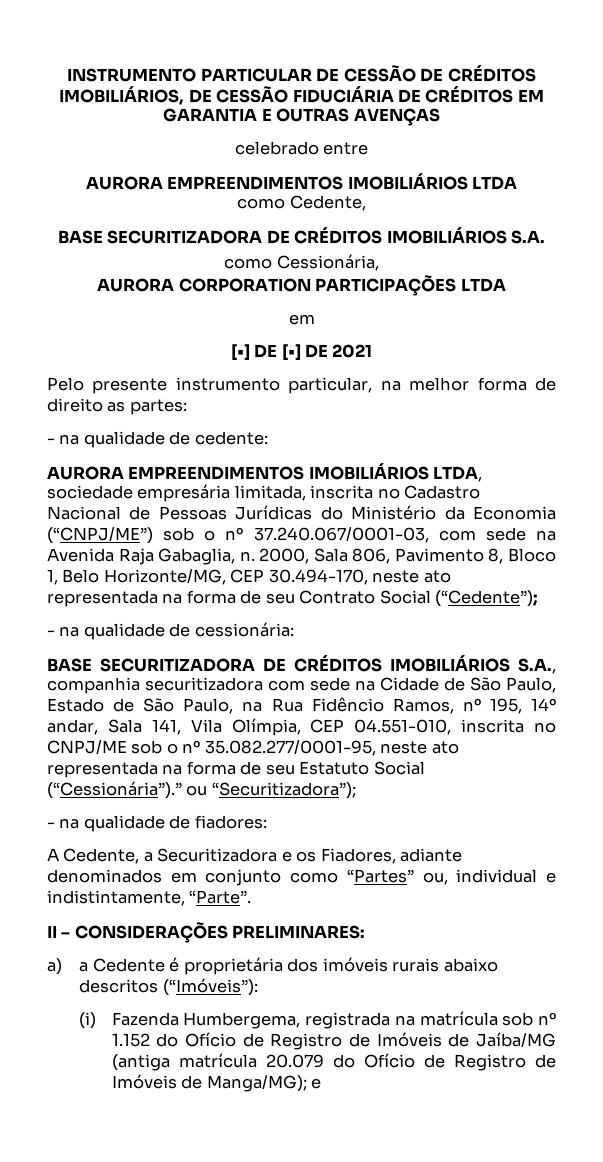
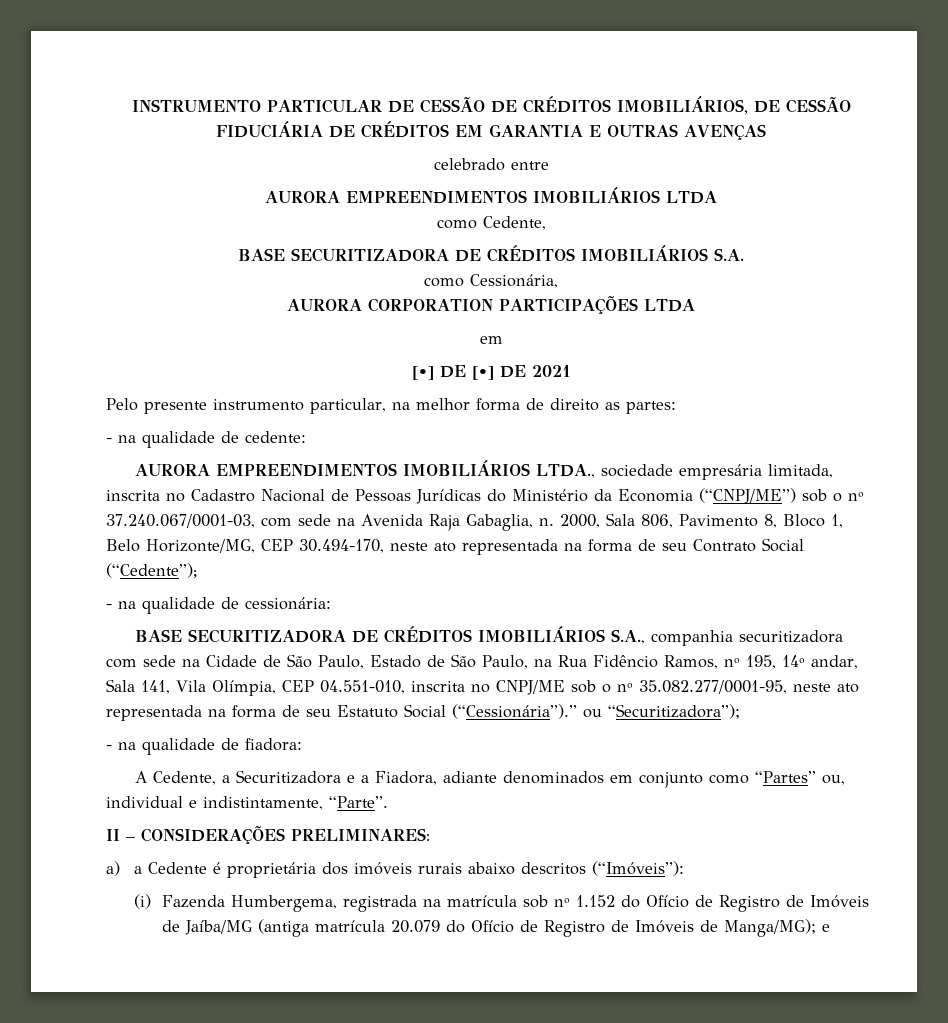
[433,466,483,482] LTDA, -> [536,464,596,478] LTDA.,
[194,815,267,829] fiadores: -> [245,738,302,751] fiadora:
[296,848,396,864] os Fiadores, -> [361,771,438,785] a Fiadora,

